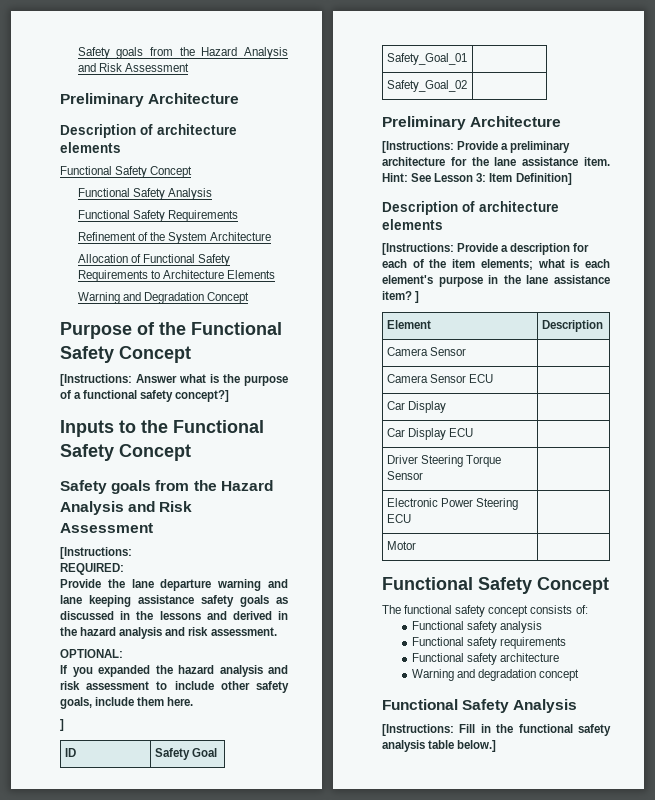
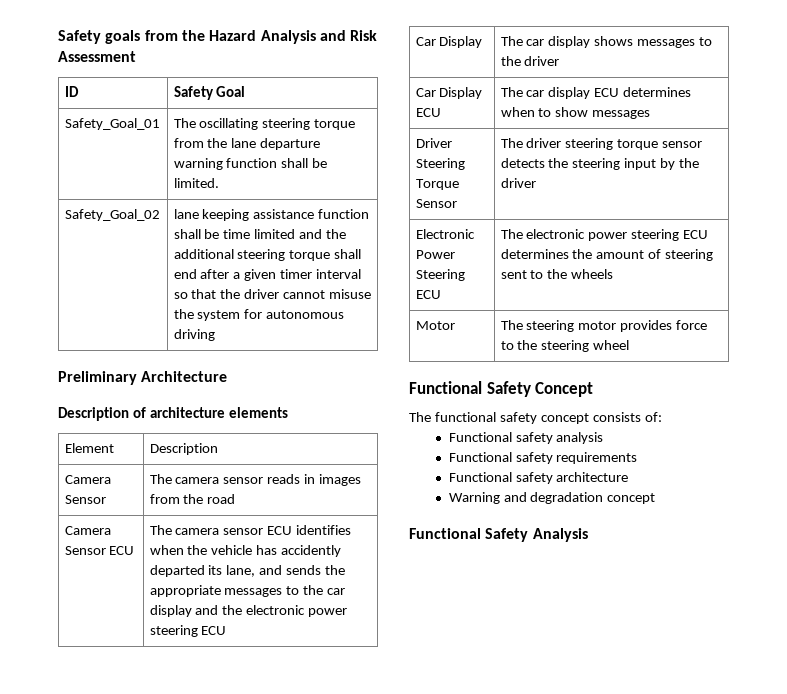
[77,47,288,59] [77,63,189,72] Safety goals from the Hazard Analysis and Risk Assessment -> [58,30,378,44] [58,51,136,62] [64,86,79,97] [173,86,246,100] [64,118,160,130] [173,118,356,130] [173,138,321,150] [173,158,328,170] [173,178,219,188] [64,209,160,221] [173,209,370,221] [173,229,347,239] [173,249,362,261] [173,269,362,281] [173,289,372,299] [173,309,345,321] [173,329,215,341] Safety goals from the Hazard Analysis and Risk Assessment // ID | Safety Goal // Safety_Goal_01 | The oscillating steering torque from the lane departure warning function shall be limited. // Safety_Goal_02 | lane keeping assistance function shall be time limited and the additional steering torque shall end after a given timer interval so that the driver cannot misuse the system for autonomous driving
[60,166,193,178] [77,188,212,200] [77,210,238,222] [77,232,271,244] [77,254,230,266] [77,270,275,282] [77,292,249,304] [60,322,282,339] [60,346,191,363] [60,374,288,386] [60,390,230,402] [60,420,264,437] [60,444,191,461] [60,480,273,494] [60,501,193,515] [60,523,153,533] [60,547,132,559] [60,563,124,575] [60,579,288,591] [60,595,288,607] [60,611,288,620] [60,627,277,639] [60,649,123,658] [60,665,288,677] [60,681,289,693] [60,697,194,709] [60,719,64,731] [64,748,76,757] [154,748,217,760] [386,53,467,65] [386,80,467,92] [382,116,562,130] [382,141,571,153] [382,157,610,166] [382,173,572,185] [382,201,559,215] [382,219,443,230] [382,243,590,255] [382,259,610,270] [382,275,610,287] [382,291,420,303] [386,320,431,329] [541,320,603,332] [386,347,466,356] [386,374,494,383] [386,401,446,413] [386,428,474,440] [386,455,502,467] [386,471,423,480] [386,498,519,510] [386,514,411,523] [386,541,416,550] // Functional Safety Concept // Functional Safety Analysis // Functional Safety Requirements // Refinement of the System Architecture // Allocation of Functional Safety Requirements to Architecture Elements // Warning and Degradation Concept // Purpose of the Functional Safety Concept // [Instructions: Answer what is the purpose of a functional safety concept?] // Inputs to the Functional Safety Concept // Safety goals from the Hazard Analysis and Risk Assessment // [Instructions: // REQUIRED: // Provide the lane departure warning and lane keeping assistance safety goals as discussed in the lessons and derived in the hazard analysis and risk assessment. // OPTIONAL: // If you expanded the hazard analysis and risk assessment to include other safety goals, include them here. // ] // ID | Safety Goal // Safety_Goal_01 | // Safety_Goal_02 | // Preliminary Architecture // [Instructions: Provide a preliminary architecture for the lane assistance item. Hint: See Lesson 3: Item Definition] // Description of architecture elements // [Instructions: Provide a description for each of the item elements; what is each element's purpose in the lane assistance item? ] // Element | Description // Camera Sensor | // Camera Sensor ECU | // Car Display | // Car Display ECU | // Driver Steering Torque Sensor | // Electronic Power Steering ECU | // Motor | -> [64,443,114,453] [149,443,218,455] [64,475,111,484] [64,495,106,504] [149,474,362,486] [149,494,236,504] [64,526,111,535] [64,546,135,555] [149,525,352,535] [149,545,342,557] [149,565,346,577] [149,585,346,597] [149,605,348,617] [149,625,227,637] [415,36,483,48] [500,36,713,48] [500,56,560,66] [415,87,483,99] [415,108,441,117] [500,87,692,99] [500,107,651,119] [415,138,452,148] [415,158,465,170] [415,179,459,190] [415,199,457,208] [500,138,703,150] [500,158,700,170] [500,178,536,188] [415,229,475,239] [415,250,455,259] [415,269,465,281] [415,290,441,299] [500,229,709,241] [500,249,714,261] [500,269,614,279] [415,321,455,330] [500,320,708,332] [500,340,630,352] // Element | Description // Camera Sensor | The camera sensor reads in images from the road // Camera Sensor ECU | The camera sensor ECU identifies when the vehicle has accidently departed its lane, and sends the appropriate messages to the car display and the electronic power steering ECU // Car Display | The car display shows messages to the driver // Car Display ECU | The car display ECU determines when to show messages // Driver Steering Torque Sensor | The driver steering torque sensor detects the steering input by the driver // Electronic Power Steering ECU | The electronic power steering ECU determines the amount of steering sent to the wheels // Motor | The steering motor provides force to the steering wheel
[382,724,611,736] [382,740,497,752] // [Instructions: Fill in the functional safety analysis table below.] -> (588, 535) none

